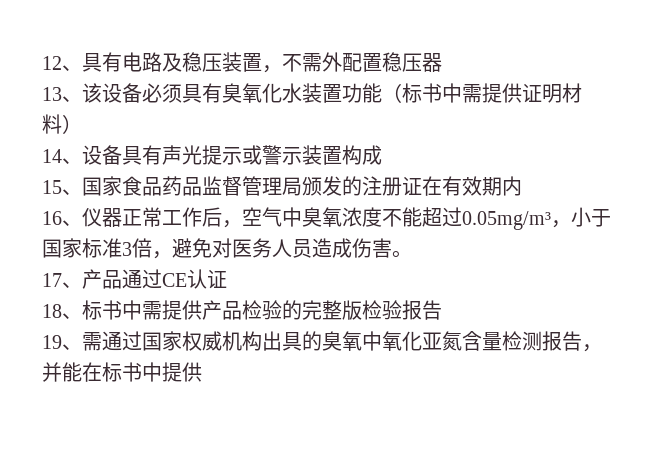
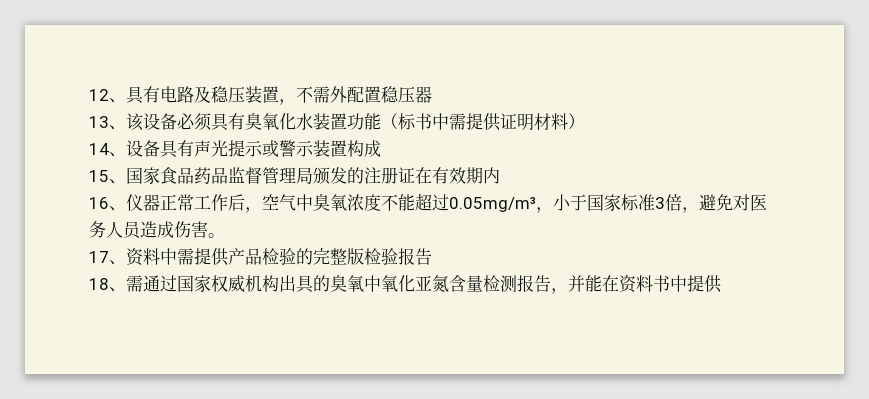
[82,269,227,289] [42,300,122,320] 产品通过CE认证 // 18、标书 -> [126,248,160,266] 资料
[42,335,62,349] 19 -> [89,278,109,290] 18
[102,362,122,382] 标 -> [619,275,653,293] 资料

